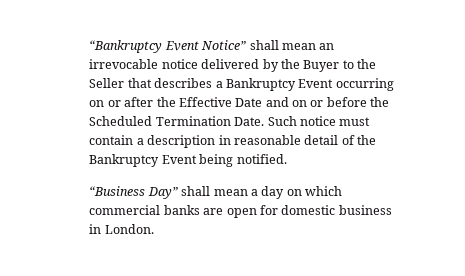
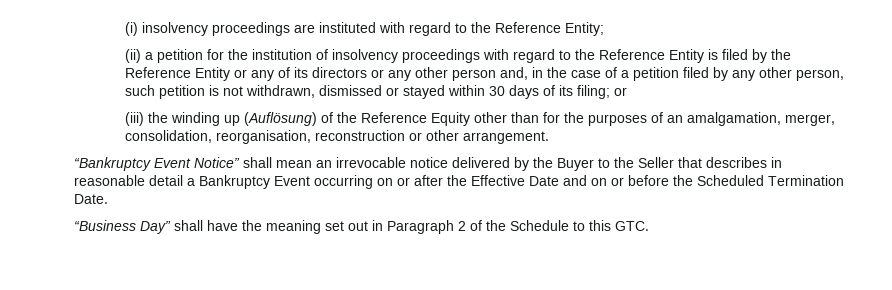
(89, 46) none -> [125,22,605,36] [125,49,792,63] [125,67,845,81] [125,85,628,99] [125,112,836,126] [125,130,550,144] (i) insolvency proceedings are instituted with regard to the Reference Entity; // (ii) a petition for the institution of insolvency proceedings with regard to the Reference Entity is filed by the Reference Entity or any of its directors or any other person and, in the case of a petition filed by any other person, such petition is not withdrawn, dismissed or stayed within 30 days of its filing; or // (iii) the winding up (Auflösung) of the Reference Equity other than for the purposes of an amalgamation, merger, consolidation, reorganisation, reconstruction or other arrangement. //
(213, 83) none -> [771,157,783,168] [74,175,184,186] in reasonable detail
[267,116,371,126] [89,135,377,148] [89,154,287,167] [89,186,343,199] [89,205,392,218] [89,224,154,234] Such notice must contain a description in reasonable detail of the Bankruptcy Event being notified. // “Business Day” shall mean a day on which commercial banks are open for domestic business in London. -> [74,220,650,234] // “Business Day” shall have the meaning set out in Paragraph 2 of the Schedule to this GTC.

